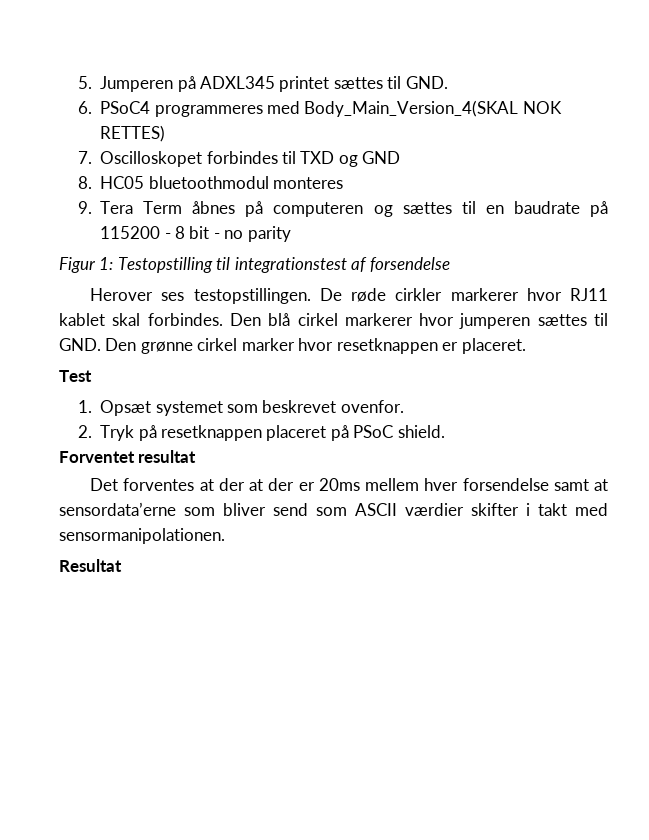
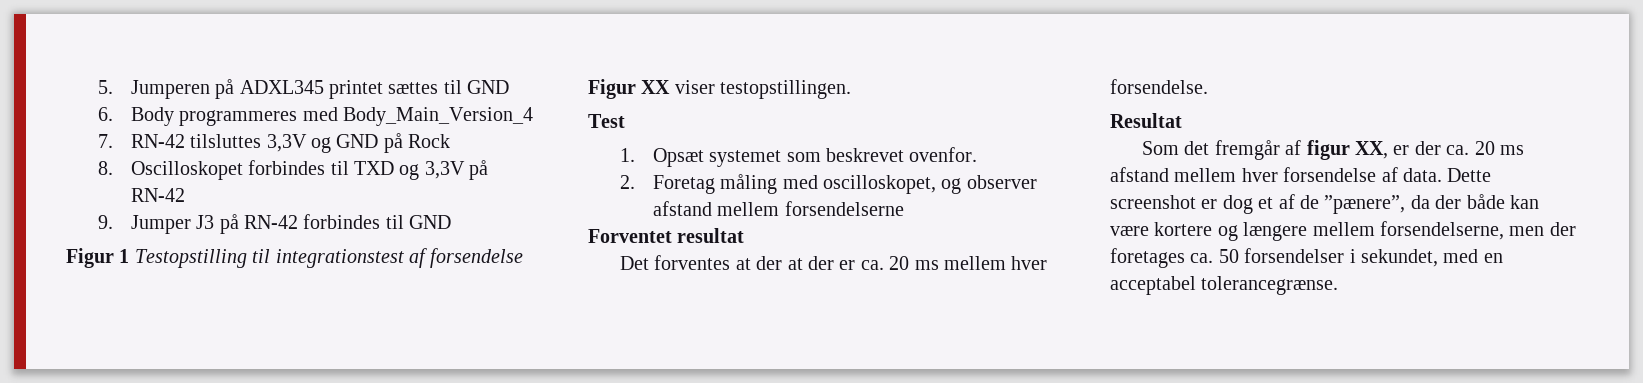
[405,76,448,89] GND. -> [467,80,510,94] GND
[100,101,151,114] PSoC4 -> [130,107,174,126] Body
[304,100,562,117] [100,125,166,142] [77,151,92,164] Body_Main_Version_4(SKAL NOK RETTES) // 7. -> [342,107,533,126] [98,133,451,153] [98,161,114,175] Body_Main_Version_4 // 7. RN-42 tilsluttes 3,3V og GND på Rock // 8.
[362,151,401,164] [77,176,343,189] [77,201,608,217] [100,226,291,242] [59,257,114,273] GND // 8. HC05 bluetoothmodul monteres // 9. Tera Term åbnes på computeren og sættes til en baudrate på 115200 - 8 bit - no parity // Figur 1: -> [424,160,489,180] [130,188,185,202] [98,214,452,234] [66,248,130,268] 3,3V på RN-42 // 9. Jumper J3 på RN-42 forbindes til GND // Figur 1
[90,288,609,304] [59,313,608,329] [59,338,526,354] Herover ses testopstillingen. De røde cirkler markerer hvor RJ11 kablet skal forbindes. Den blå cirkel markerer hvor jumperen sættes til GND. Den grønne cirkel marker hvor resetknappen er placeret. -> [588,79,852,99] Figur XX viser testopstillingen.
[100,425,445,441] Tryk på resetknappen placeret på PSoC shield. -> [652,174,1037,194] [652,201,904,216] Foretag måling med oscilloskopet, og observer afstand mellem forsendelserne
[318,478,609,491] [59,502,608,516] [59,528,225,544] [59,559,122,572] 20ms mellem hver forsendelse samt at sensordata’erne som bliver send som ASCII værdier skifter i takt med sensormanipolationen. // Resultat -> [860,256,1048,270] [1110,79,1208,94] [1110,113,1182,128] [1141,140,1524,160] [1110,167,1492,182] [1110,194,1539,214] [1110,221,1576,241] [1110,248,1503,268] [1110,276,1339,295] ca. 20 ms mellem hver forsendelse. // Resultat // Som det fremgår af figur XX, er der ca. 20 ms afstand mellem hver forsendelse af data. Dette screenshot er dog et af de ”pænere”, da der både kan være kortere og længere mellem forsendelserne, men der foretages ca. 50 forsendelser i sekundet, med en acceptabel tolerancegrænse.

